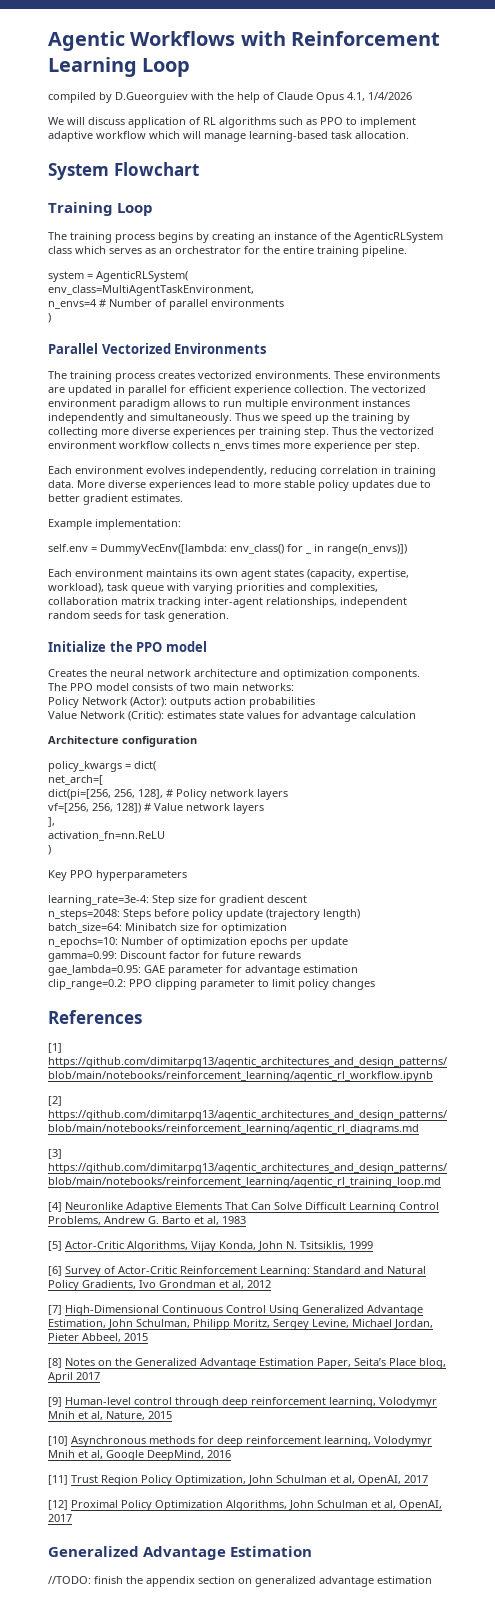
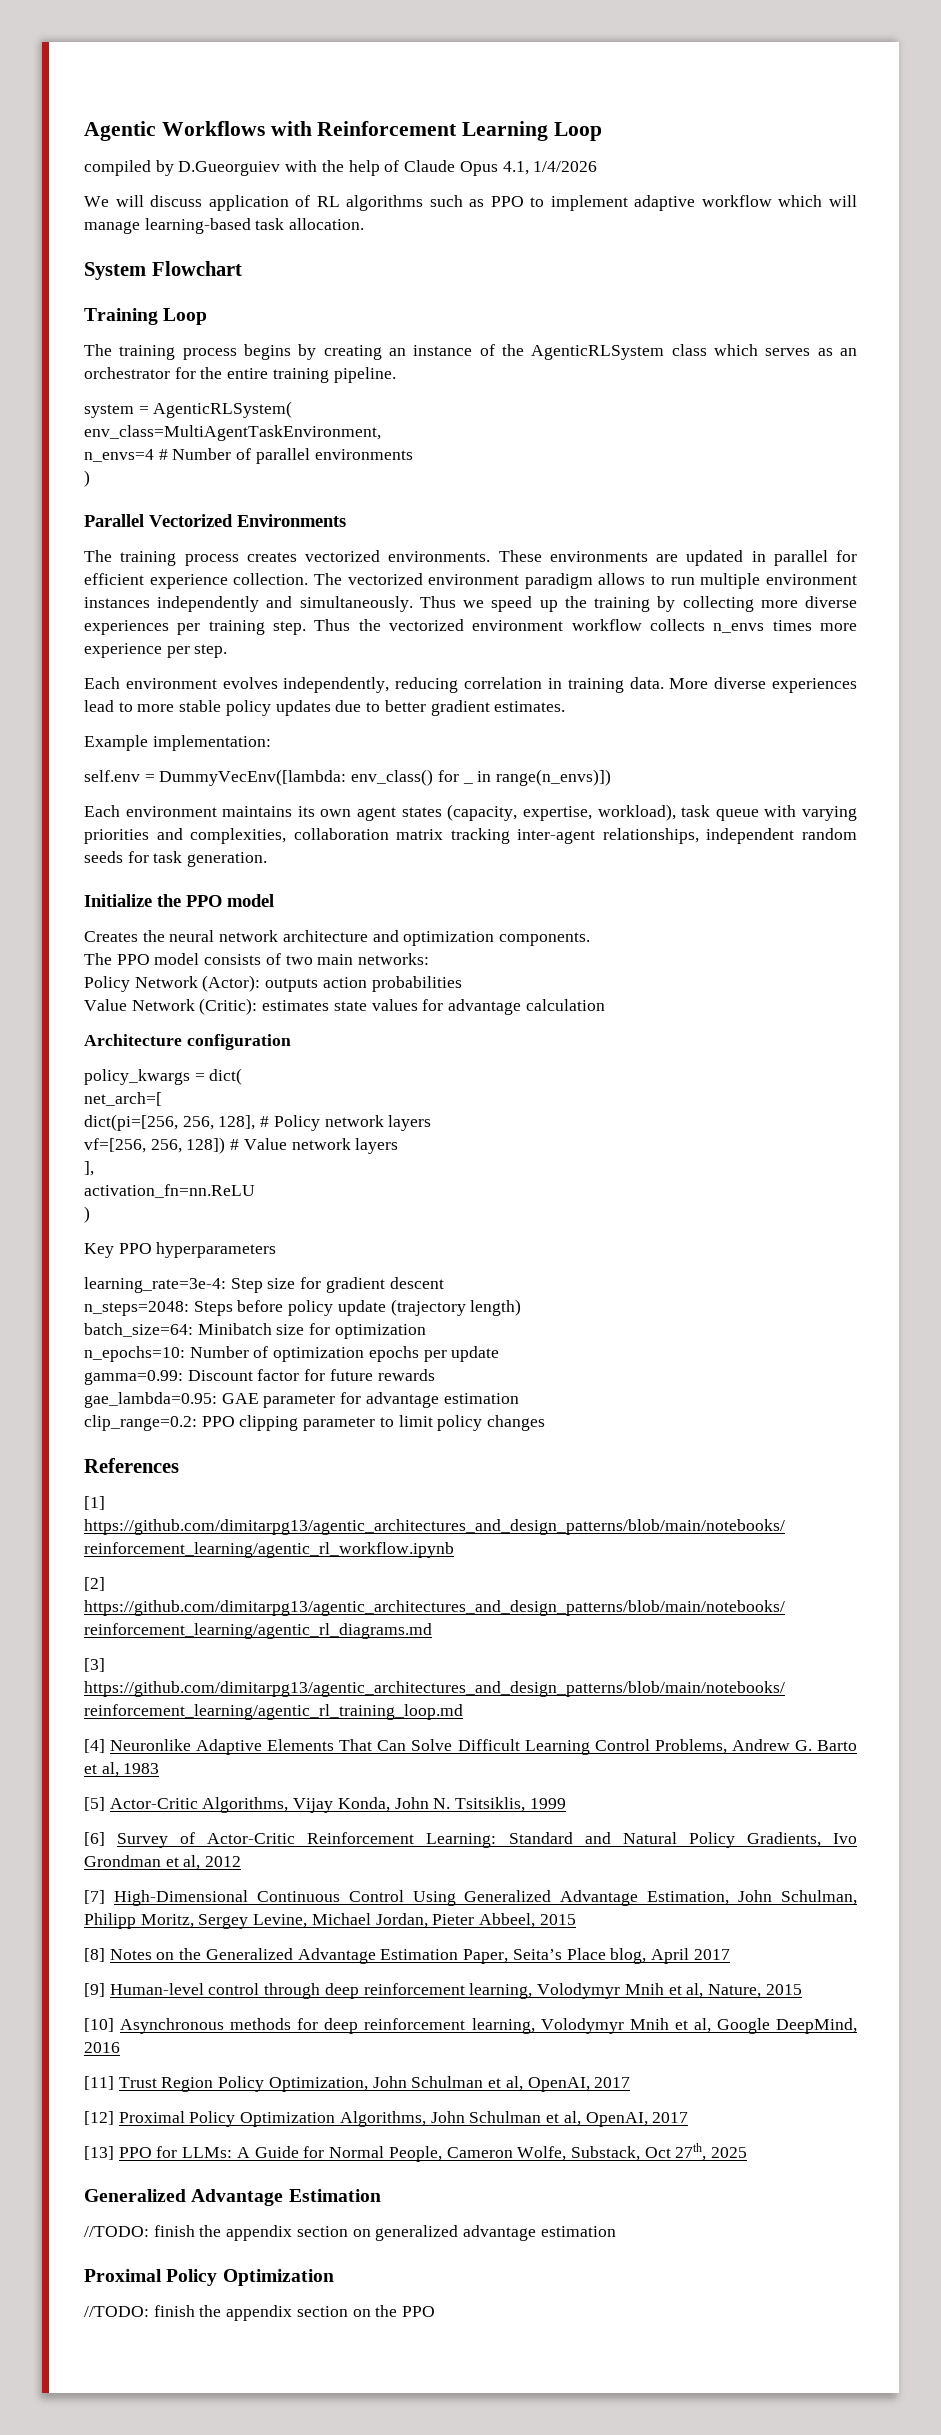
(72, 1518) none -> [84,2143,748,2162] // [13] PPO for LLMs: A Guide for Normal People, Cameron Wolfe, Substack, Oct 27th, 2025
(432, 1580) none -> [84,2269,334,2286] [84,2305,436,2321] // Proximal Policy Optimization // //TODO: finish the appendix section on the PPO

